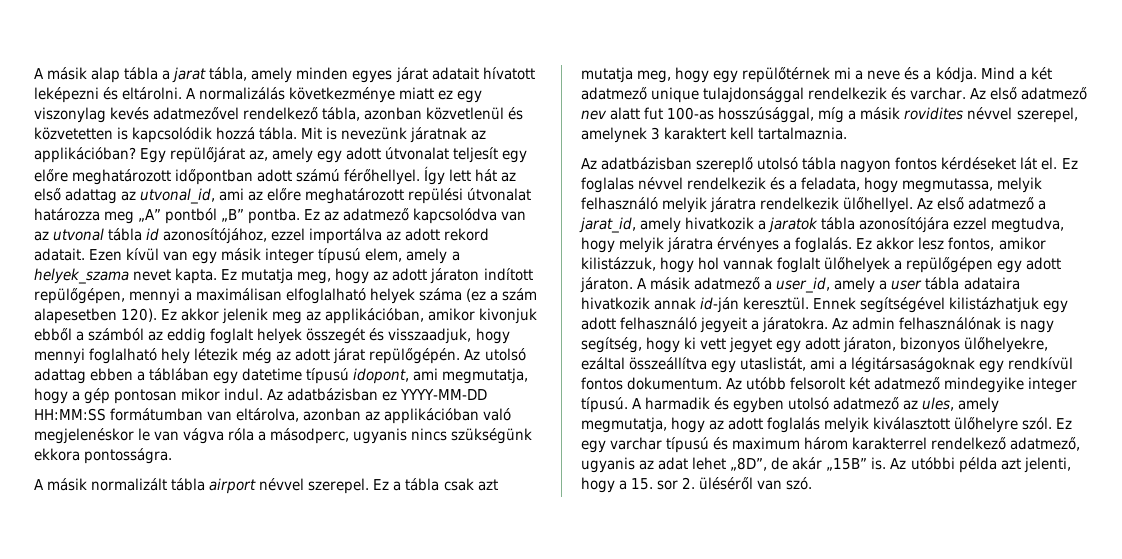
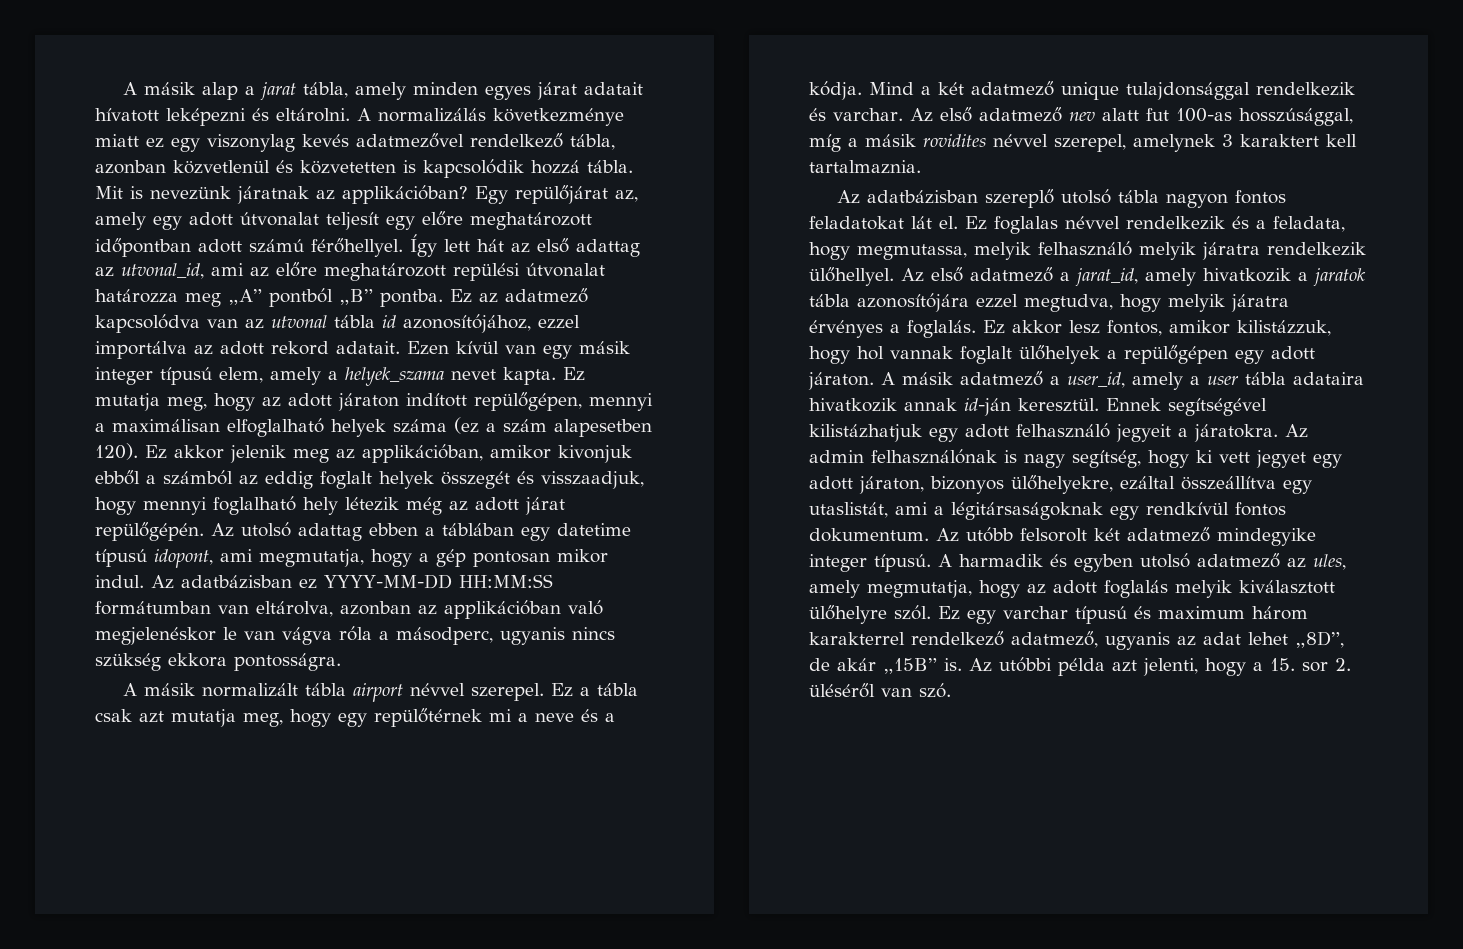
[124,67,159,80] tábla -> (239, 91) none
[451,428,533,444] szükségünk -> [95,653,161,671] szükség
[941,157,1017,170] kérdéseket -> [809,216,904,230] feladatokat

